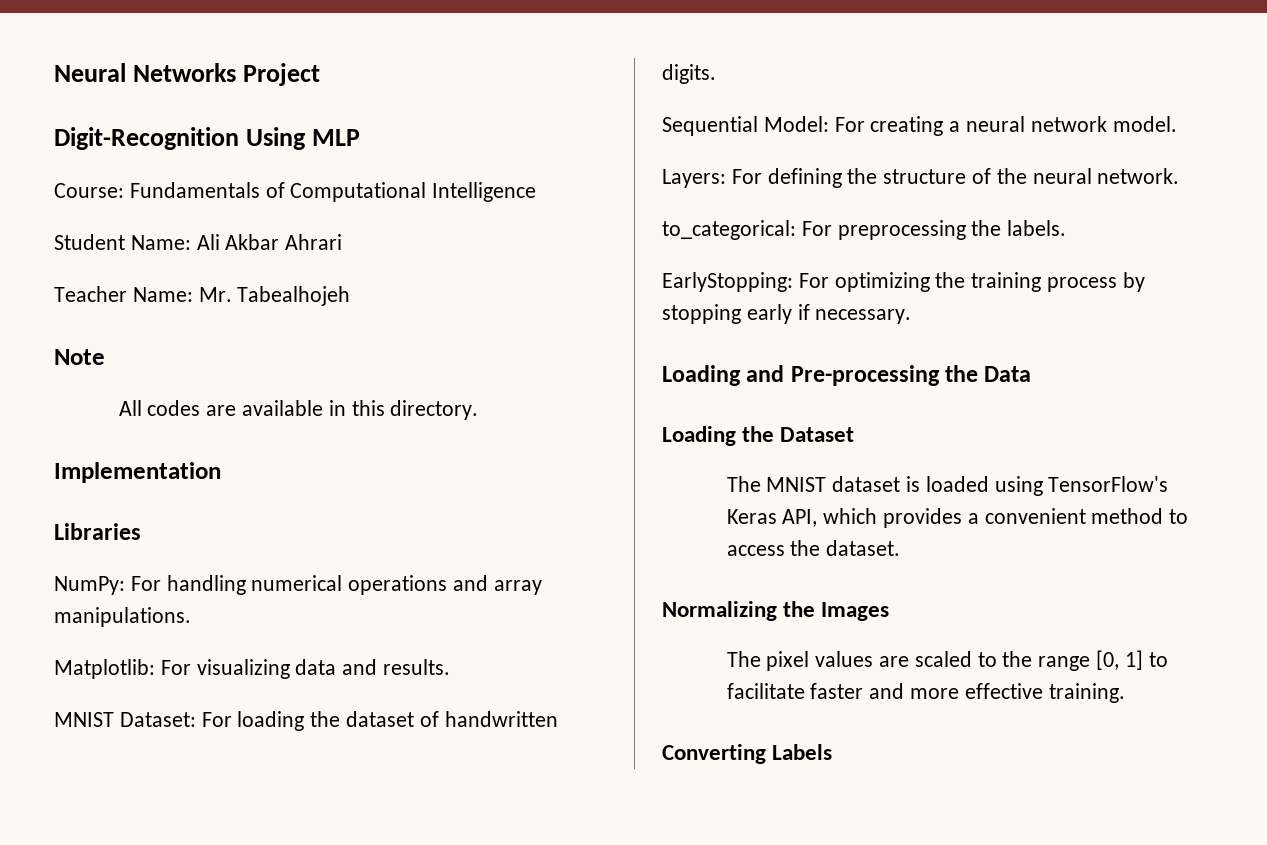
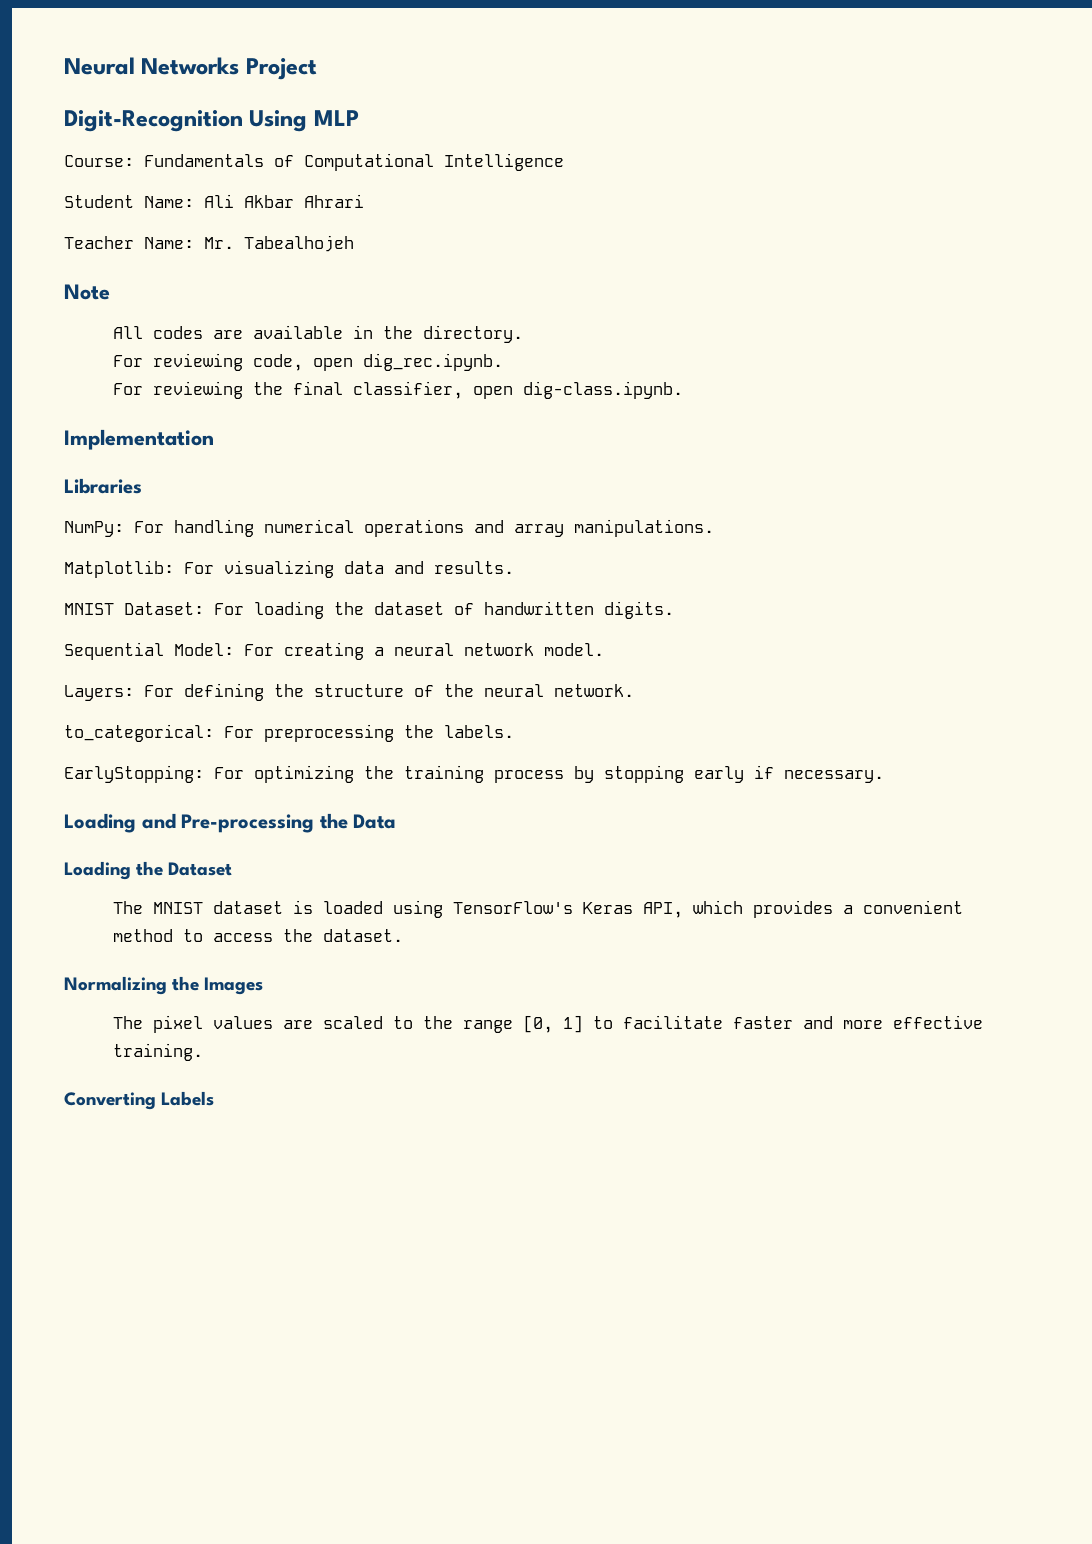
[351,400,385,416] this -> [383,326,414,339] the
(479, 410) none -> [113,353,504,371] [113,381,684,399] // For reviewing code, open dig_rec.ipynb. // For reviewing the final classifier, open dig-class.ipynb.

